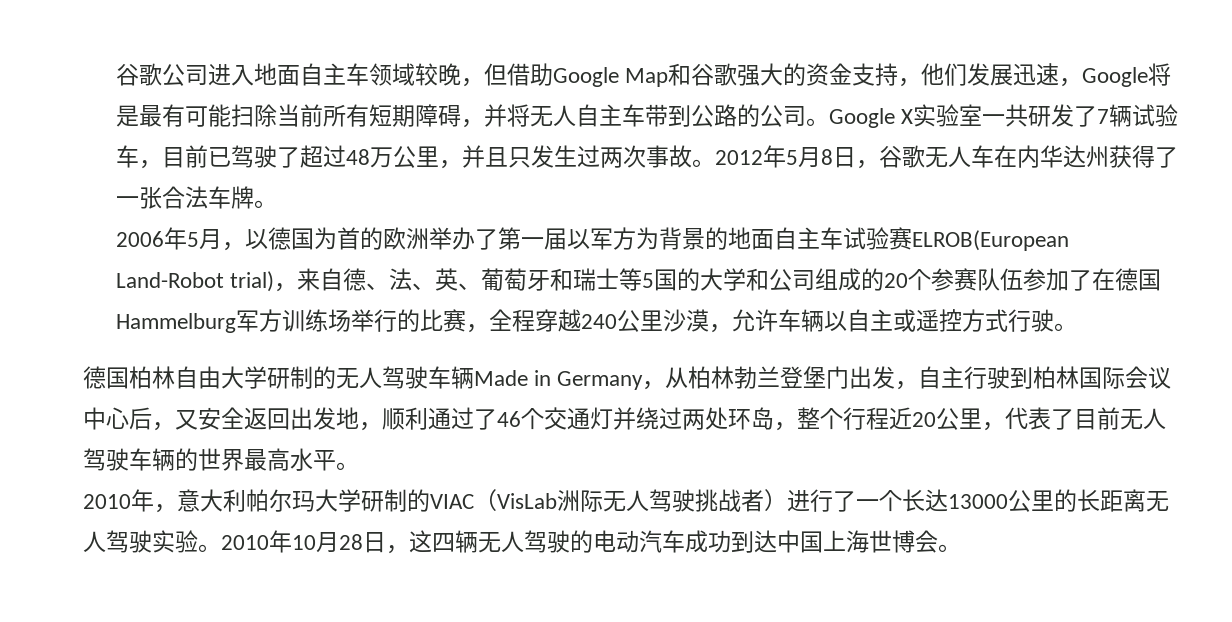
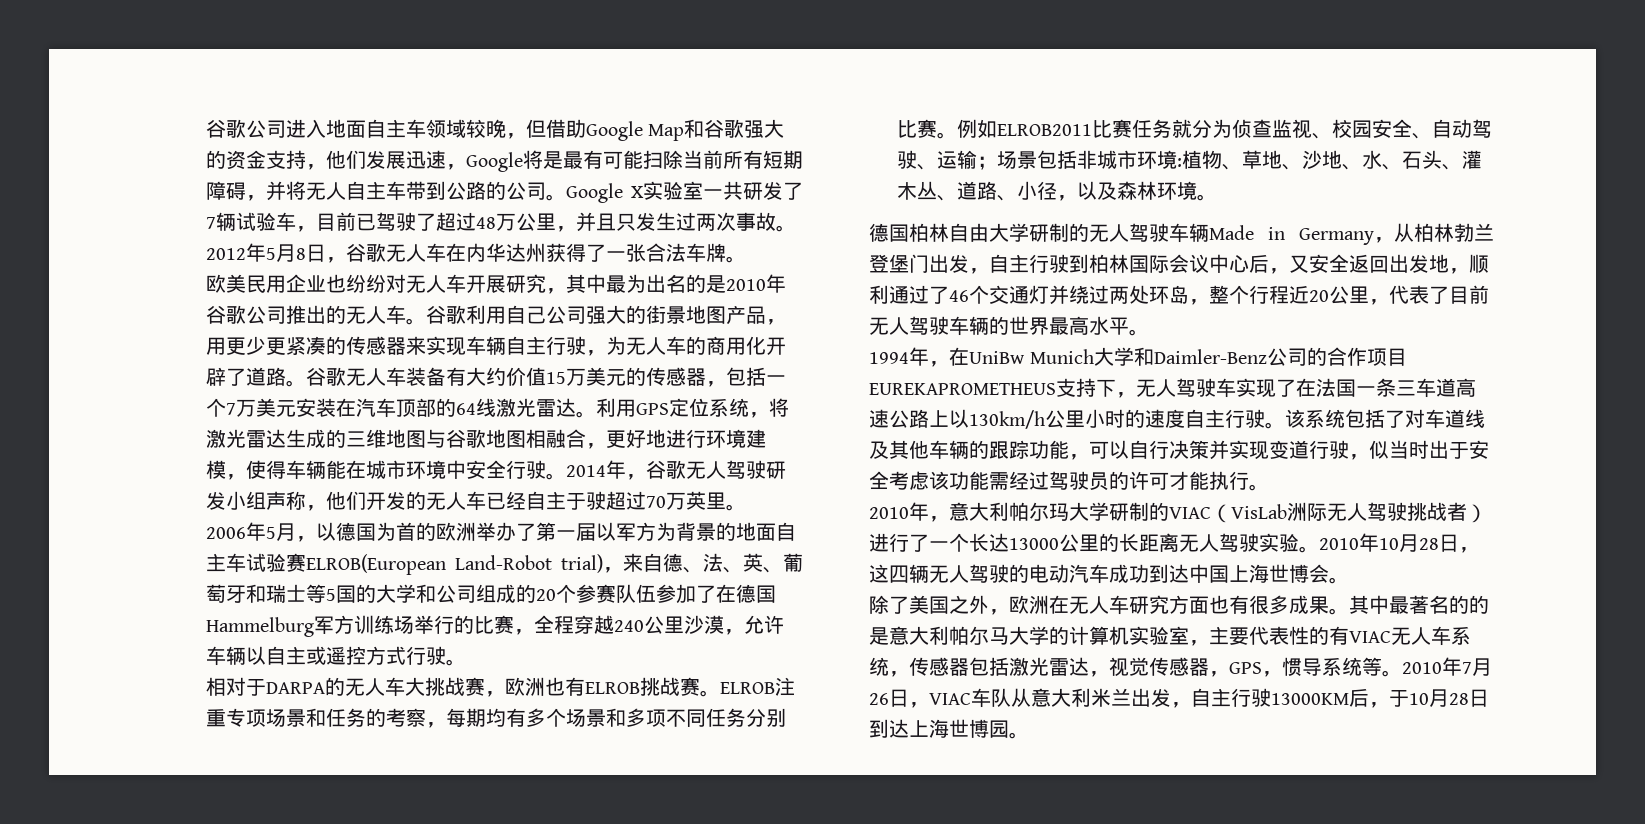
(278, 204) none -> [205,274,786,294] [205,305,786,325] [205,336,786,356] [205,367,786,387] [205,398,789,418] [205,429,766,449] [205,460,786,480] [205,491,746,511] // 欧美民用企业也纷纷对无人车开展研究，其中最为出名的是2010年谷歌公司推出的无人车。谷歌利用自己公司强大的街景地图产品，用更少更紧凑的传感器来实现车辆自主行驶，为无人车的商用化开辟了道路。谷歌无人车装备有大约价值15万美元的传感器，包括一个7万美元安装在汽车顶部的64线激光雷达。利用GPS定位系统，将激光雷达生成的三维地图与谷歌地图相融合，更好地进行环境建模，使得车辆能在城市环境中安全行驶。2014年，谷歌无人驾驶研发小组声称，他们开发的无人车已经自主于驶超过70万英里。
(1078, 327) none -> [205,677,795,697] [205,708,786,728] [896,119,1492,139] [896,150,1482,170] [896,181,1217,201] // 相对于DARPA的无人车大挑战赛，欧洲也有ELROB挑战赛。ELROB注重专项场景和任务的考察，每期均有多个场景和多项不同任务分别比赛。例如ELROB2011比赛任务就分为侦查监视、校园安全、自动驾驶、运输；场景包括非城市环境:植物、草地、沙地、水、石头、灌木丛、道路、小径，以及森林环境。
(360, 466) none -> [869,347,1407,367] [869,378,1477,398] [869,409,1486,429] [869,440,1490,460] [869,471,1270,491] // 1994年，在UniBw Munich大学和Daimler-Benz公司的合作项目EUREKAPROMETHEUS支持下，无人驾驶车实现了在法国一条三车道高速公路上以130km/h公里小时的速度自主行驶。该系统包括了对车道线及其他车辆的跟踪功能，可以自行决策并实现变道行驶，似当时出于安全考虑该功能需经过驾驶员的许可才能执行。
(962, 548) none -> [869,595,1490,615] [869,626,1472,646] [869,657,1493,677] [869,688,1490,708] [869,719,1030,739] // 除了美国之外，欧洲在无人车研究方面也有很多成果。其中最著名的的是意大利帕尔马大学的计算机实验室，主要代表性的有VIAC无人车系统，传感器包括激光雷达，视觉传感器，GPS，惯导系统等。2010年7月26日，VIAC车队从意大利米兰出发，自主行驶13000KM后，于10月28日到达上海世博园。

